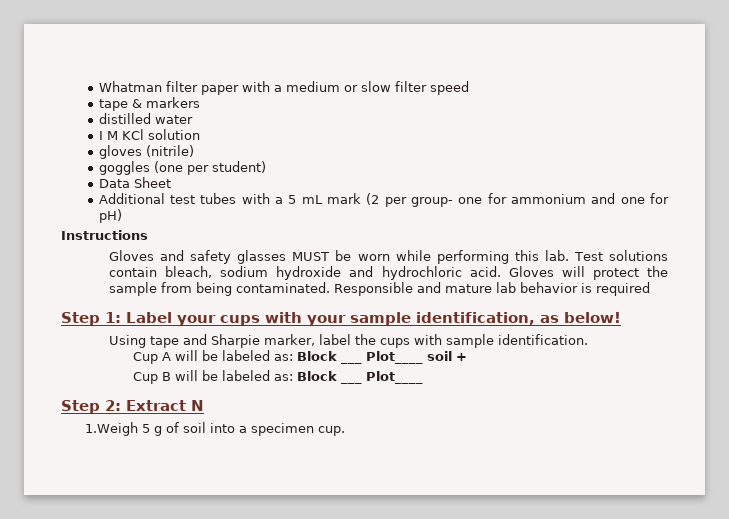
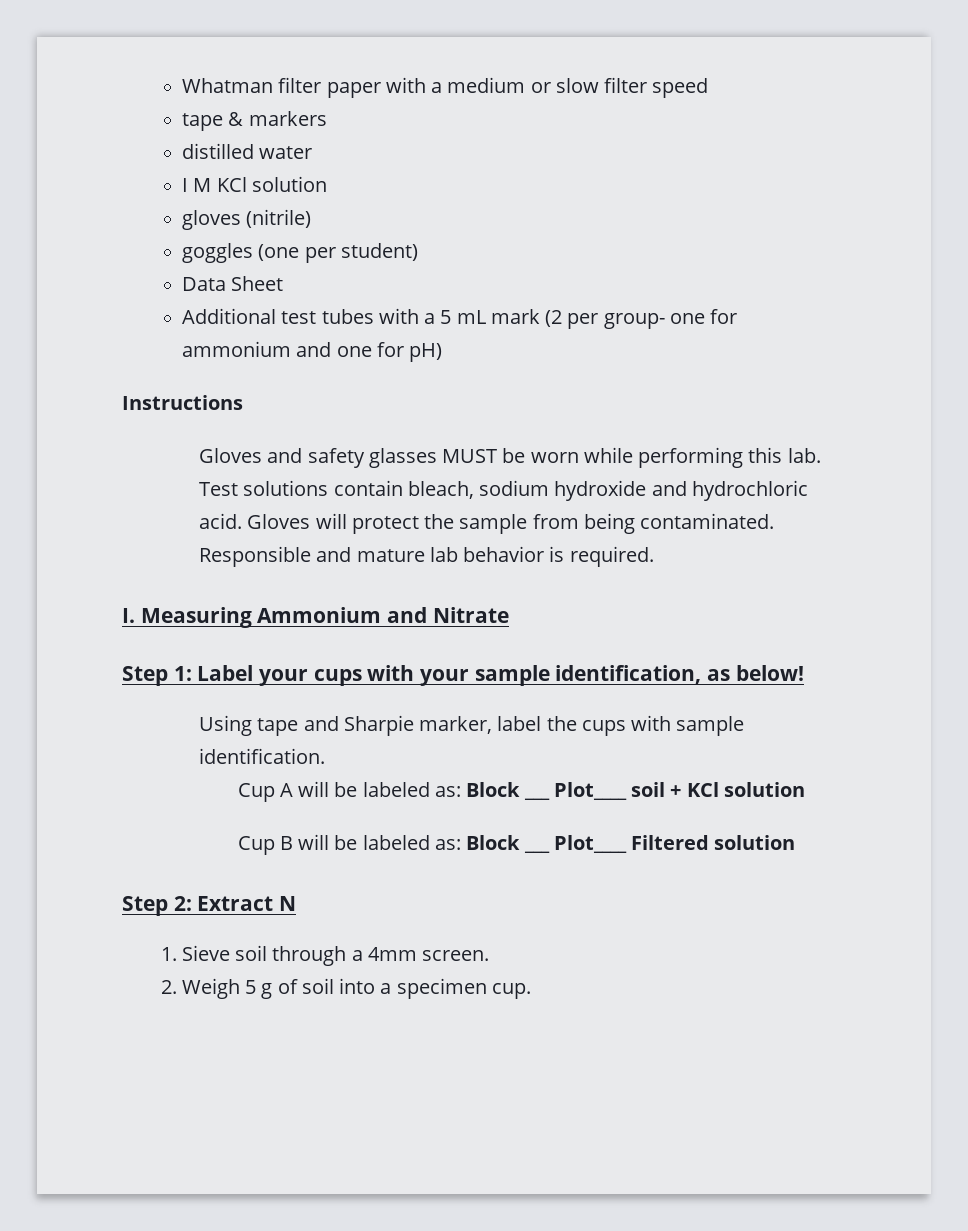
[596,282,651,296] required -> [569,546,654,567] [122,607,509,628] required. // I. Measuring Ammonium and Nitrate
(468, 357) none -> [686,782,805,797] KCl solution
(424, 377) none -> [631,835,796,850] Filtered solution
[85,422,139,436] 1.Weigh -> [160,945,490,966] [160,978,240,999] 1. Sieve soil through a 4mm screen. // 2. Weigh

